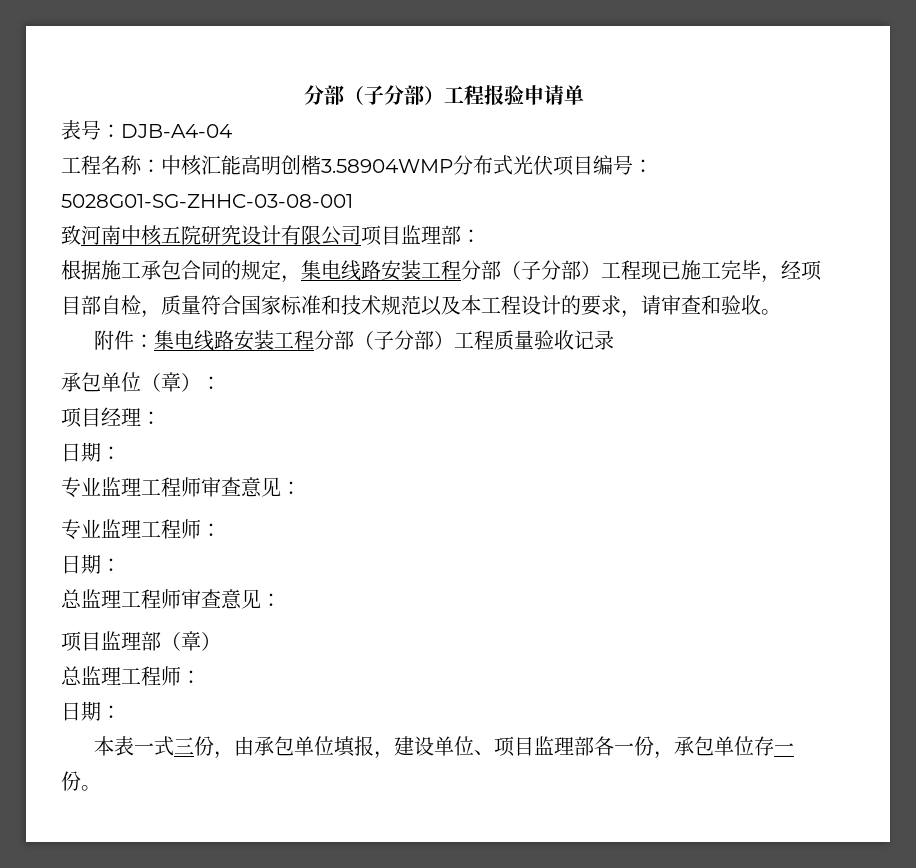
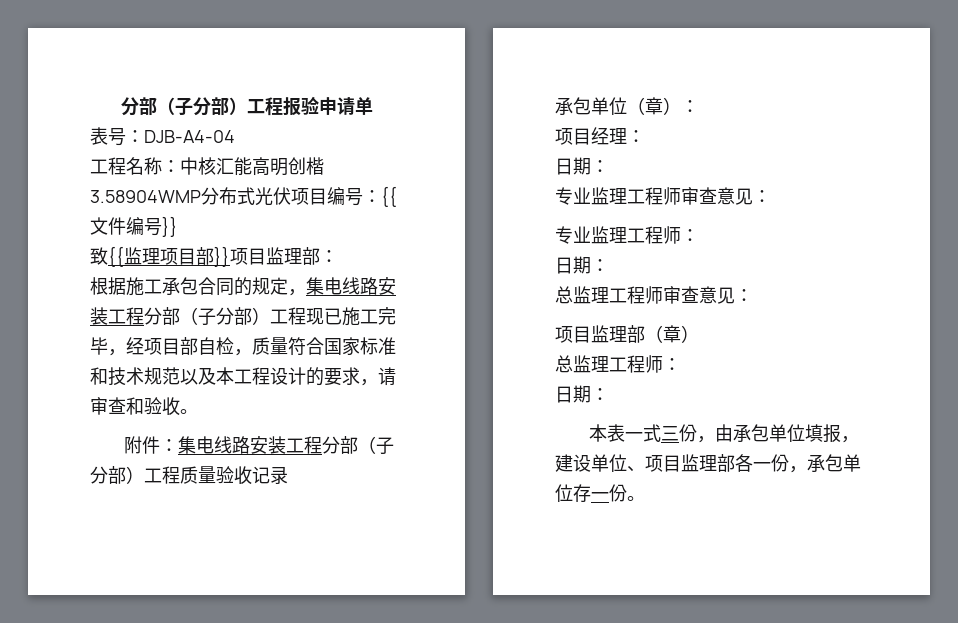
[61,194,353,208] [61,225,361,246] 5028G01-SG-ZHHC-03-08-001 // 致河南中核五院研究设计有限公司 -> [381,186,397,207] [90,216,178,237] [90,246,230,267] {{文件编号}} // 致{{监理项目部}}

